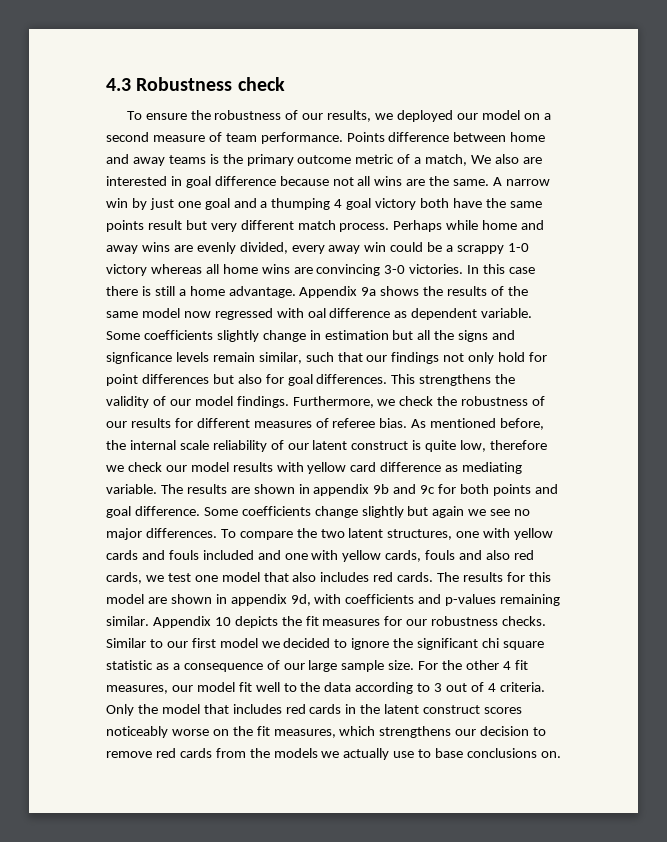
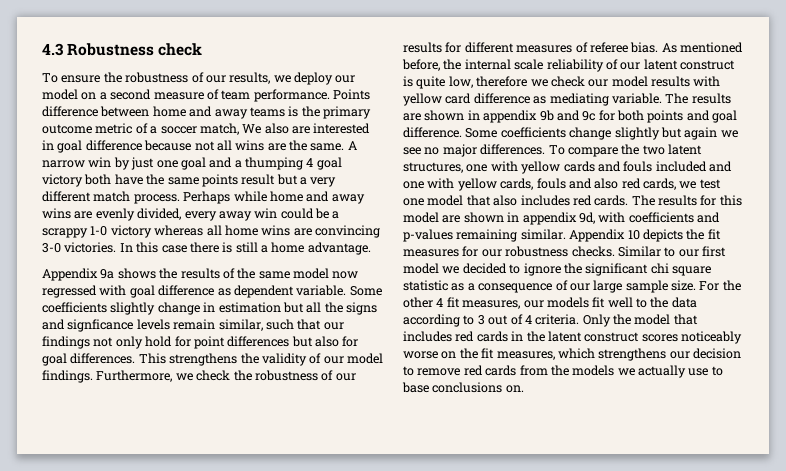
[397,110,454,122] deployed -> [294,72,333,85] deploy
(422, 160) none -> [160,126,197,134] soccer
(207, 225) none -> [300,177,307,185] a
(296, 292) none -> (371, 248) //
[307,308,326,318] oal -> [129,285,155,298] goal
[196,682,235,692] model -> [546,297,589,308] models

